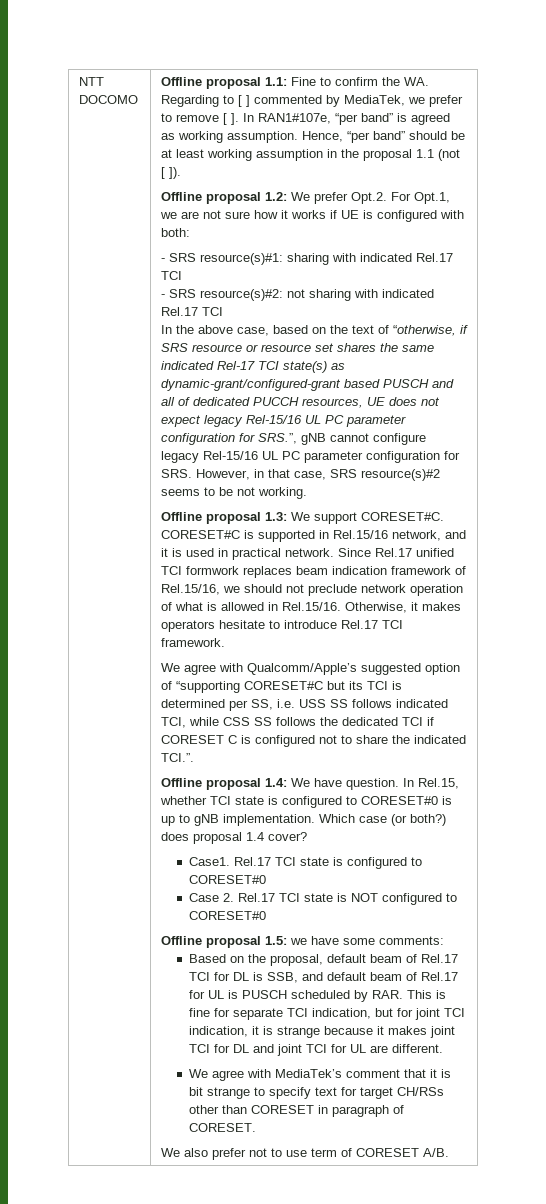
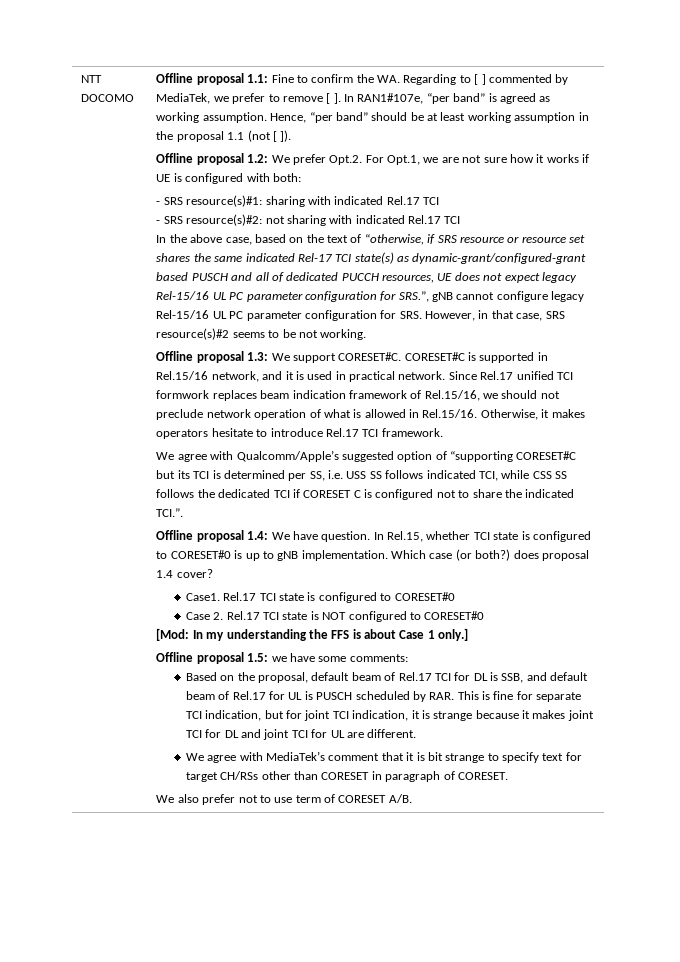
(266, 915) none -> [156,628,469,641] // [Mod: In my understanding the FFS is about Case 1 only.]

